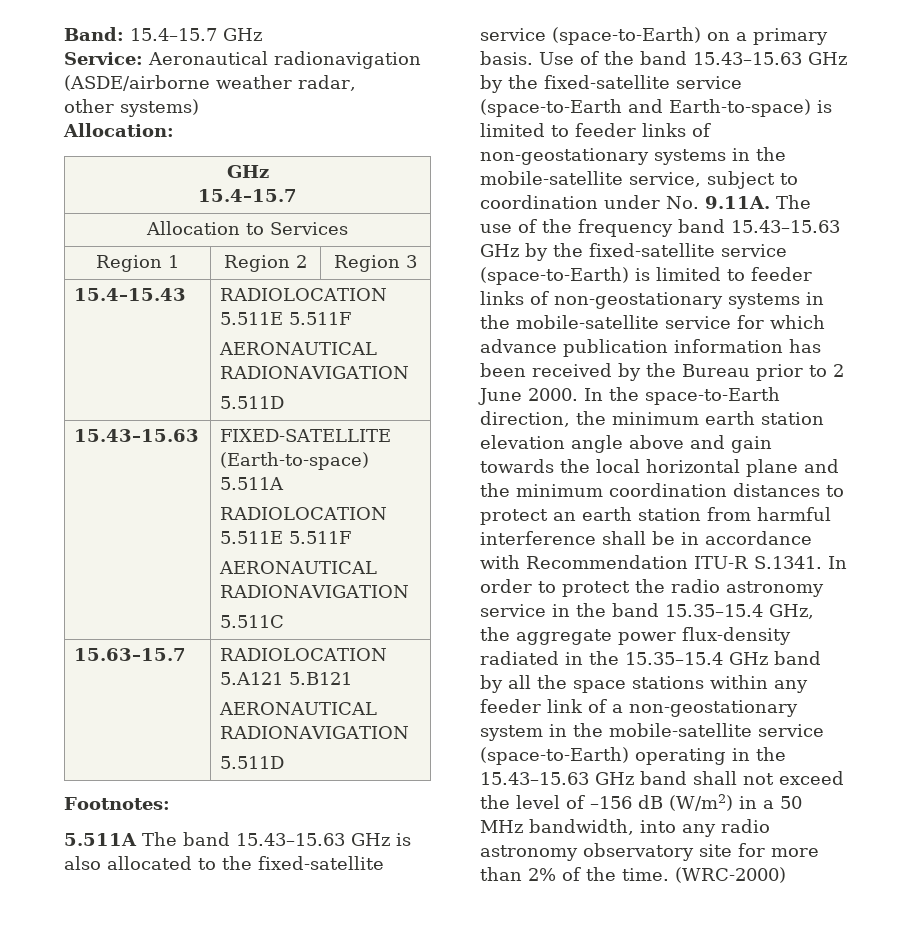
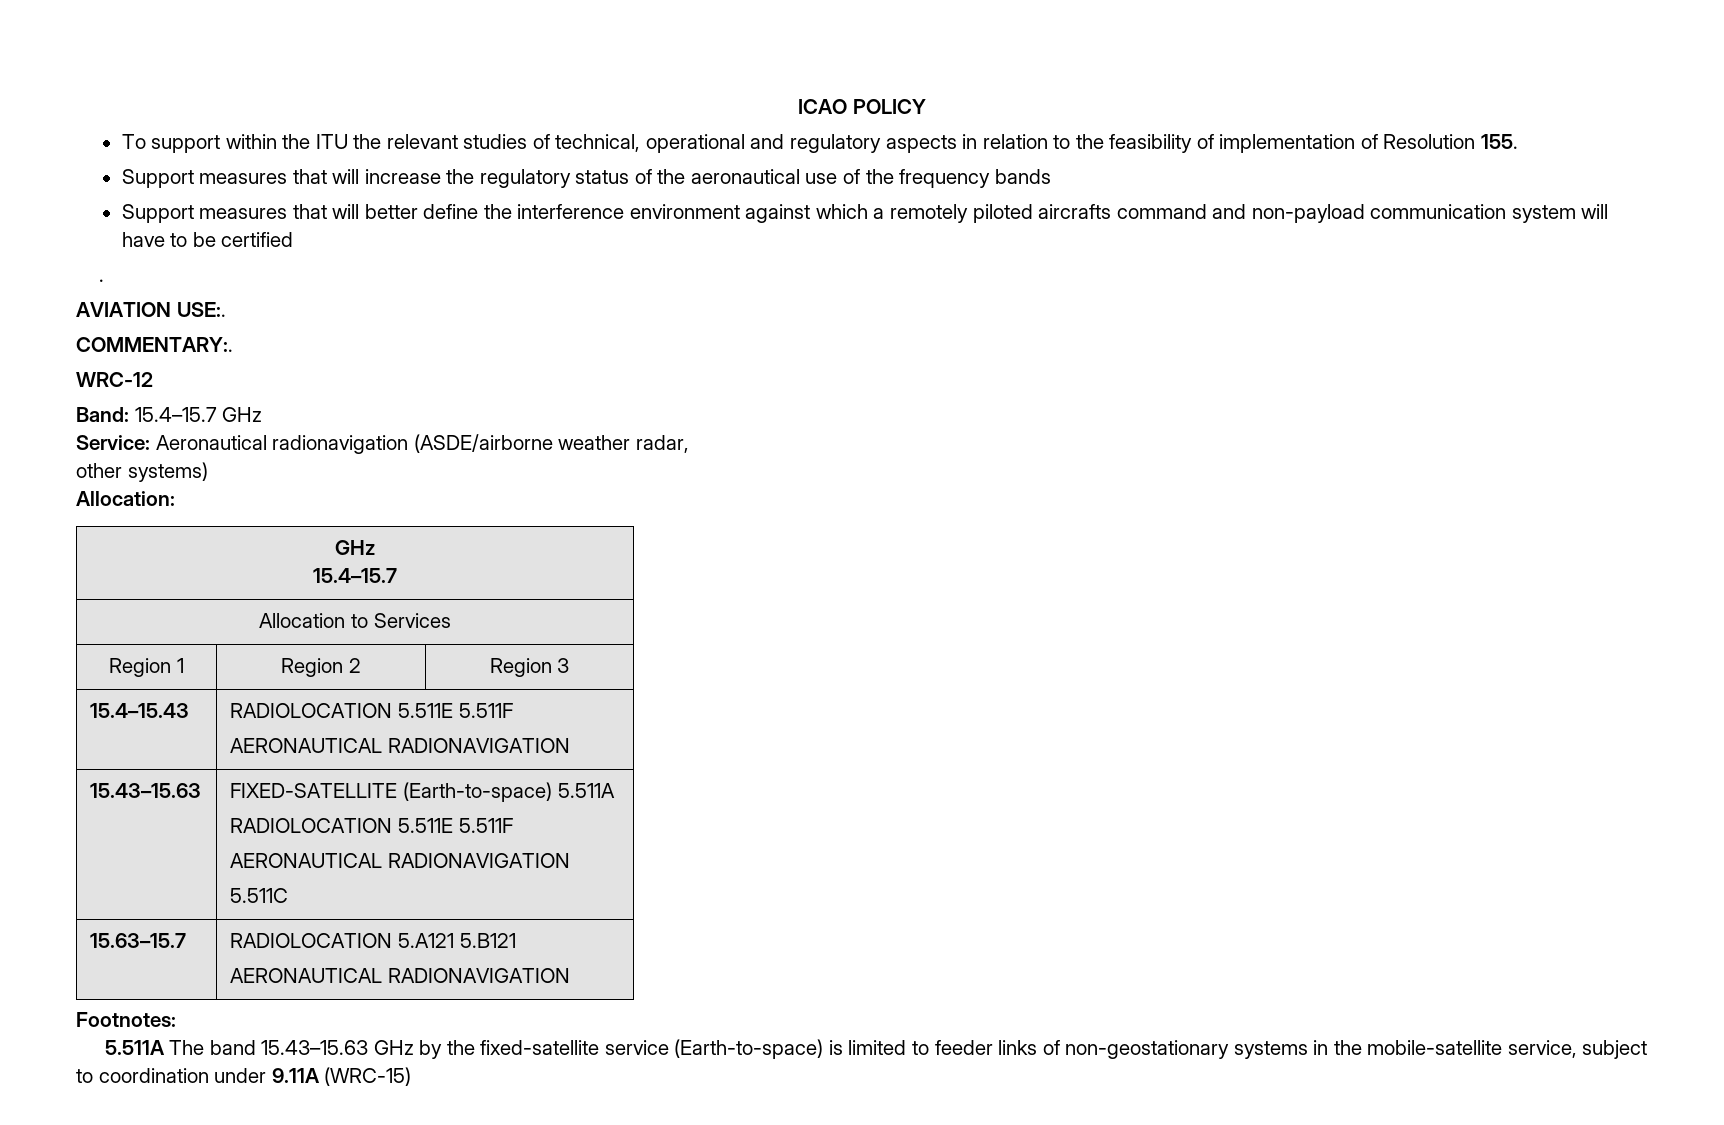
(64, 34) none -> [798,99,926,114] [121,134,1518,153] [121,169,1051,188] [121,204,1609,223] [121,232,294,247] [99,279,105,282] [76,302,226,317] [76,337,233,352] [76,372,153,387] ICAO POLICY // To support within the ITU the relevant studies of technical, operational and regulatory aspects in relation to the feasibility of implementation of Resolution 155. // Support measures that will increase the regulatory status of the aeronautical use of the frequency bands // Support measures that will better define the interference environment against which a remotely piloted aircrafts command and non-payload communication system will have to be certified // . // AVIATION USE:. // COMMENTARY:. // WRC-12 //
[220,396,285,409] // 5.511D -> (571, 745) none
[220,756,285,769] // 5.511D -> (571, 975) none
[396,833,411,846] [64,856,384,870] [480,27,828,45] [480,51,847,65] [480,75,742,93] [480,99,811,117] is also allocated to the fixed-satellite service (space-to-Earth) on a primary basis. Use of the band 15.43–15.63 GHz by the fixed-satellite service (space-to-Earth and Earth-to-space) -> [419,1039,824,1059] by the fixed-satellite service (Earth-to-space)
[666,195,811,209] [480,219,840,237] [480,243,787,261] [480,267,812,285] [480,291,824,309] [480,315,825,329] [480,339,821,357] [480,363,844,381] [478,387,780,405] [480,411,824,427] [480,435,772,453] [480,459,839,477] [480,483,844,497] [480,507,831,525] [480,531,812,545] [480,555,847,569] [480,579,824,597] [480,603,814,619] [480,627,791,645] [480,651,821,665] [480,675,808,693] [480,699,798,717] [480,723,824,741] [480,747,786,765] [480,771,844,785] [480,794,802,811] [480,819,770,837] [480,843,819,861] [480,867,786,883] No. 9.11A. The use of the frequency band 15.43–15.63 GHz by the fixed-satellite service (space-to-Earth) is limited to feeder links of non-geostationary systems in the mobile-satellite service for which advance publication information has been received by the Bureau prior to 2 June 2000. In the space-to-Earth direction, the minimum earth station elevation angle above and gain towards the local horizontal plane and the minimum coordination distances to protect an earth station from harmful interference shall be in accordance with Recommendation ITU-R S.1341. In order to protect the radio astronomy service in the band 15.35–15.4 GHz, the aggregate power flux-density radiated in the 15.35–15.4 GHz band by all the space stations within any feeder link of a non-geostationary system in the mobile-satellite service (space-to-Earth) operating in the 15.43–15.63 GHz band shall not exceed the level of –156 dB (W/m2) in a 50 MHz bandwidth, into any radio astronomy observatory site for more than 2% of the time. (WRC-2000) -> [271,1067,412,1086] 9.11A (WRC-15)

